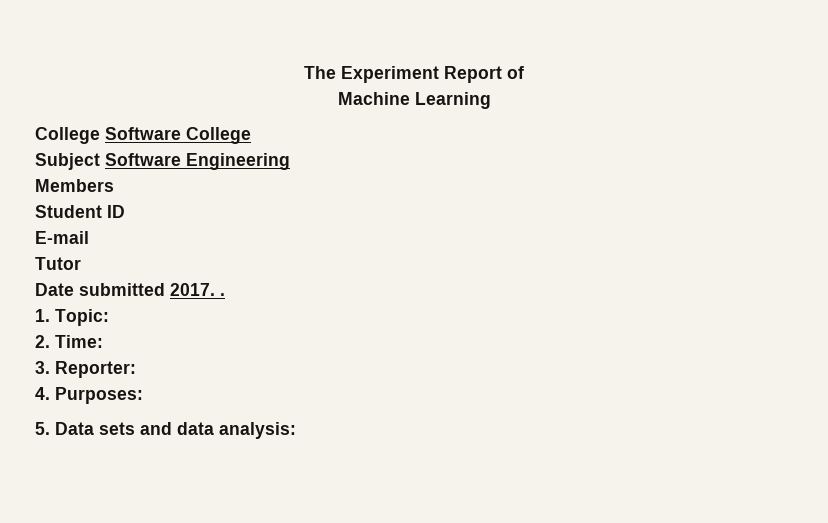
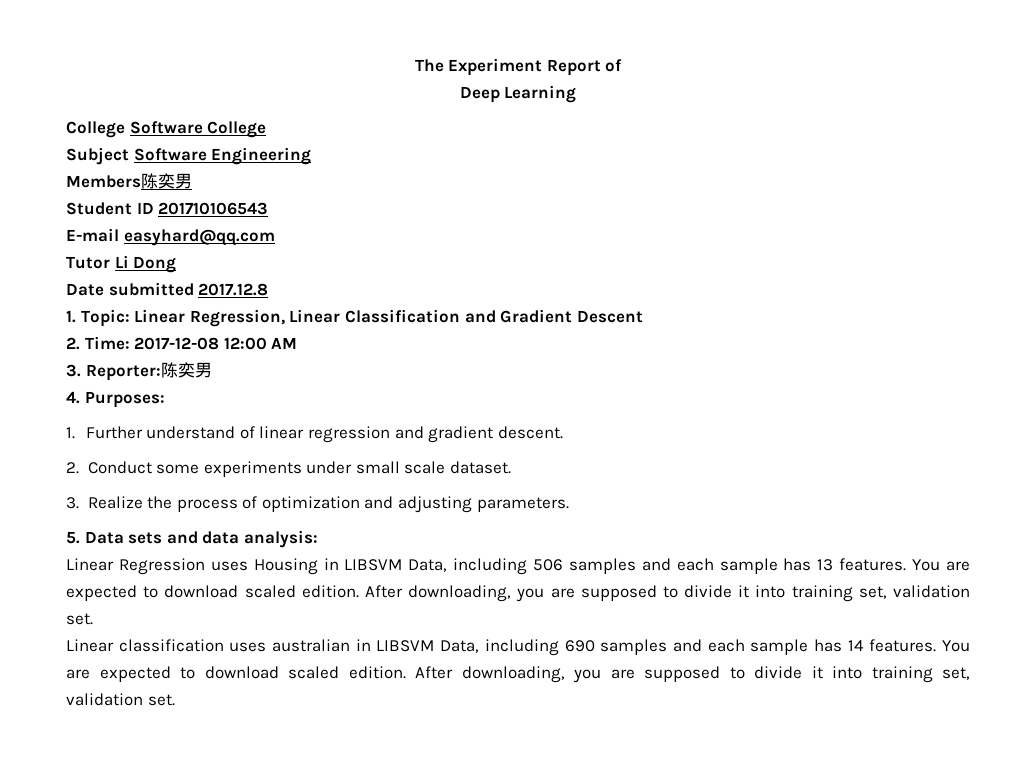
[337,92,410,105] Machine -> [459,86,500,103] Deep
(114, 185) none -> [141,173,192,189] 陈奕男
(125, 211) none -> [158,202,269,215] 201710106543
(89, 237) none -> [123,229,275,246] easyhard@qq.com
(81, 263) none -> [114,255,177,273] Li Dong
[170,283,225,296] 2017. . -> [198,283,269,296] 2017.12.8
(109, 317) none -> [134,309,643,327] Linear Regression, Linear Classification and Gradient Descent
(103, 341) none -> [134,337,298,350] 2017-12-08 12:00 AM
(136, 369) none -> [160,362,212,378] 陈奕男
(143, 395) none -> [66,426,563,443] [66,461,512,477] [66,496,569,513] // 1. Further understand of linear regression and gradient descent. // 2. Conduct some experiments under small scale dataset. // 3. Realize the process of optimization and adjusting parameters.
(296, 430) none -> [66,558,970,575] [66,585,970,602] [66,613,93,625] [66,639,970,656] [66,666,970,683] [66,693,175,706] // Linear Regression uses Housing in LIBSVM Data, including 506 samples and each sample has 13 features. You are expected to download scaled edition. After downloading, you are supposed to divide it into training set, validation set. // Linear classification uses australian in LIBSVM Data, including 690 samples and each sample has 14 features. You are expected to download scaled edition. After downloading, you are supposed to divide it into training set, validation set.

